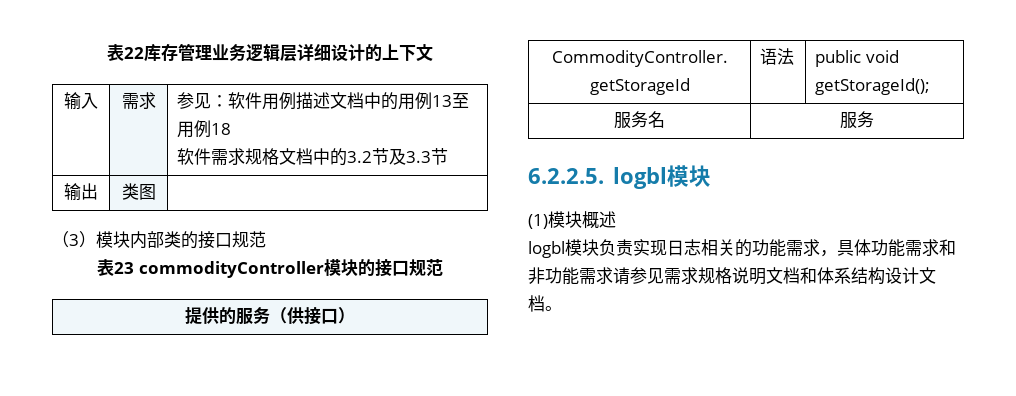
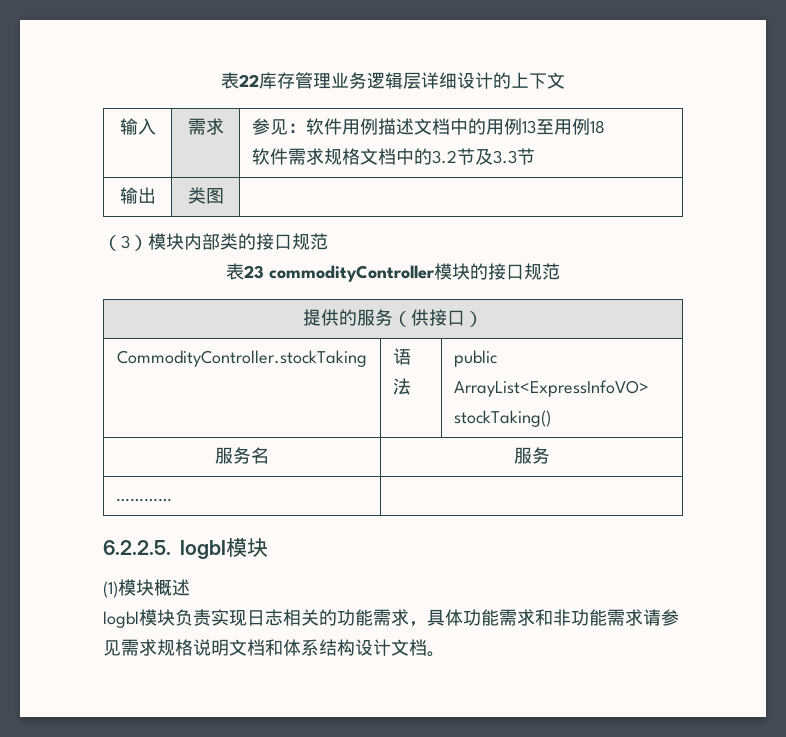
[551,50,728,67] [589,78,690,95] CommodityController. getStorageId -> [117,350,367,367] CommodityController.stockTaking
[865,50,899,63] [815,78,931,95] void getStorageId(); -> [454,380,650,397] [454,410,552,427] ArrayList<ExpressInfoVO> stockTaking()
(874, 119) none -> [116,498,173,502] // ………… |

